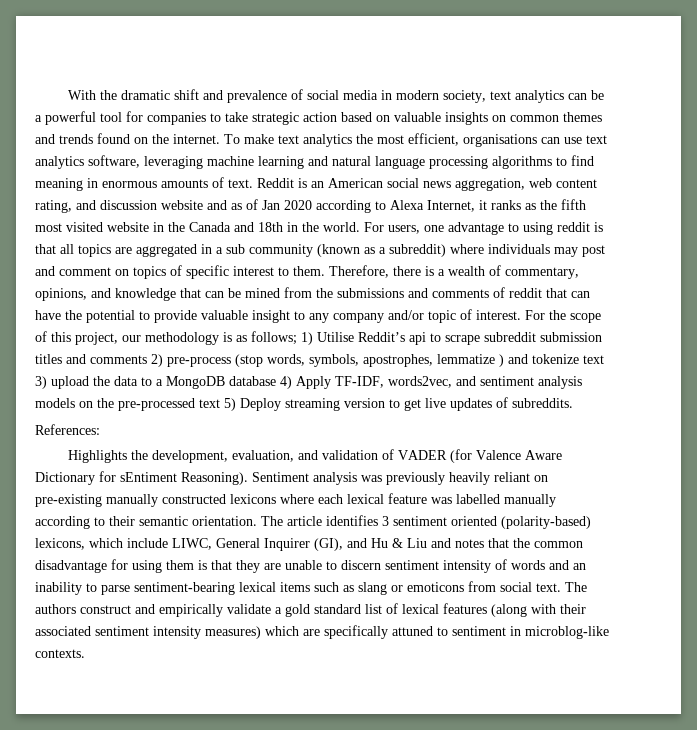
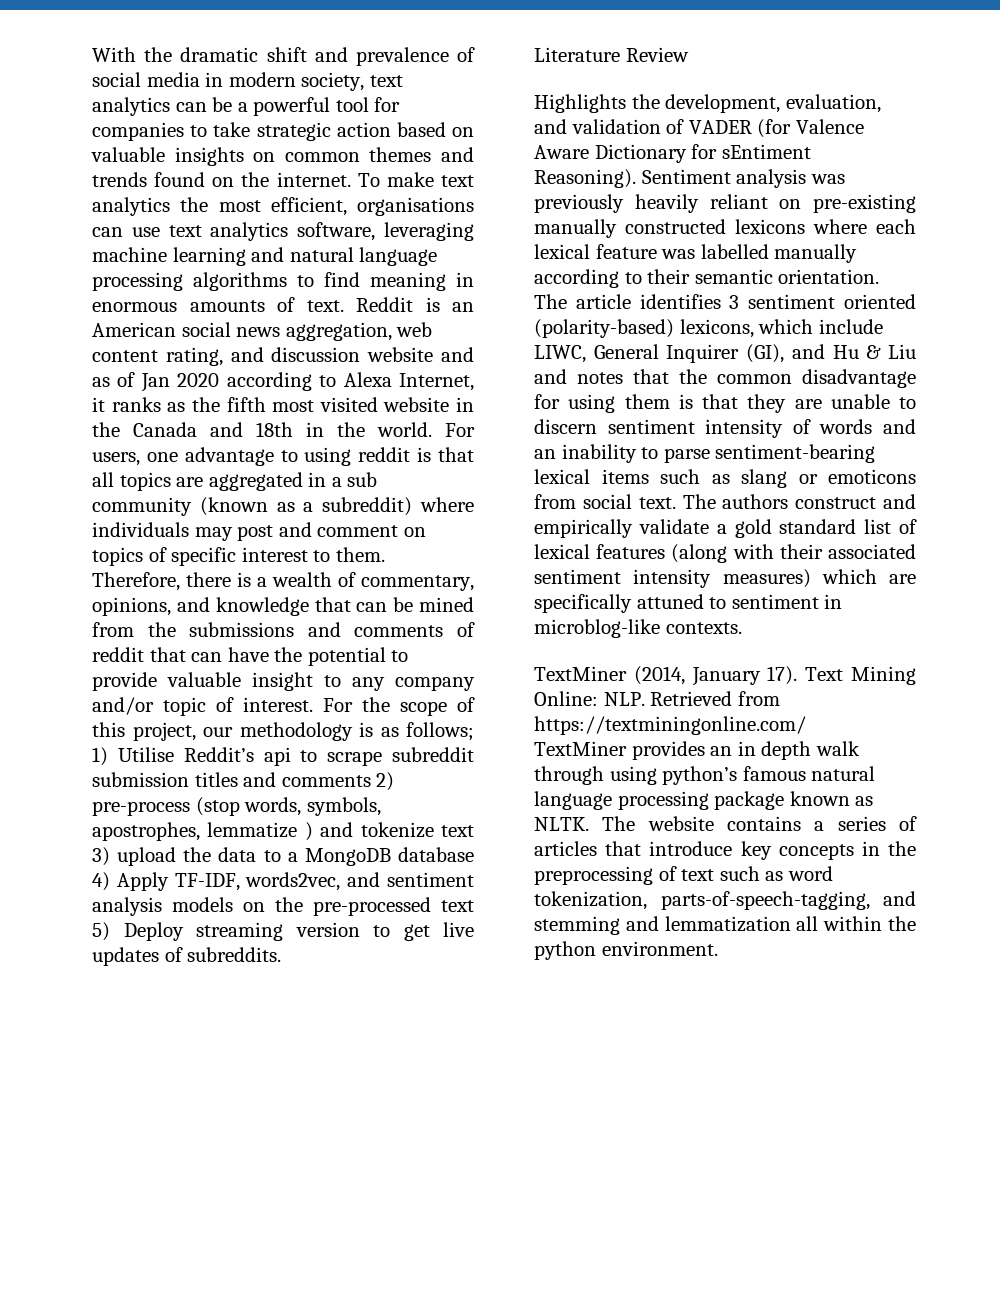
[35,424,100,435] References: -> [534,47,689,62] Literature Review
(85, 653) none -> [534,666,916,686] [534,691,780,706] [534,716,806,735] [534,741,860,760] [534,766,876,785] [534,791,874,810] [534,816,917,831] [534,841,916,860] [534,866,833,885] [534,891,916,910] [534,916,916,935] [534,941,718,960] // TextMiner (2014, January 17). Text Mining Online: NLP. Retrieved from https://textminingonline.com/ // TextMiner provides an in depth walk through using python’s famous natural language processing package known as NLTK. The website contains a series of articles that introduce key concepts in the preprocessing of text such as word tokenization, parts-of-speech-tagging, and stemming and lemmatization all within the python environment.

